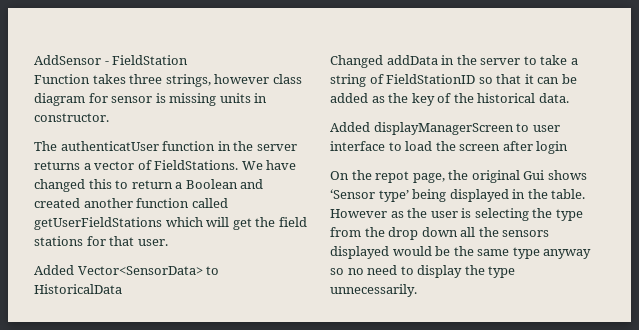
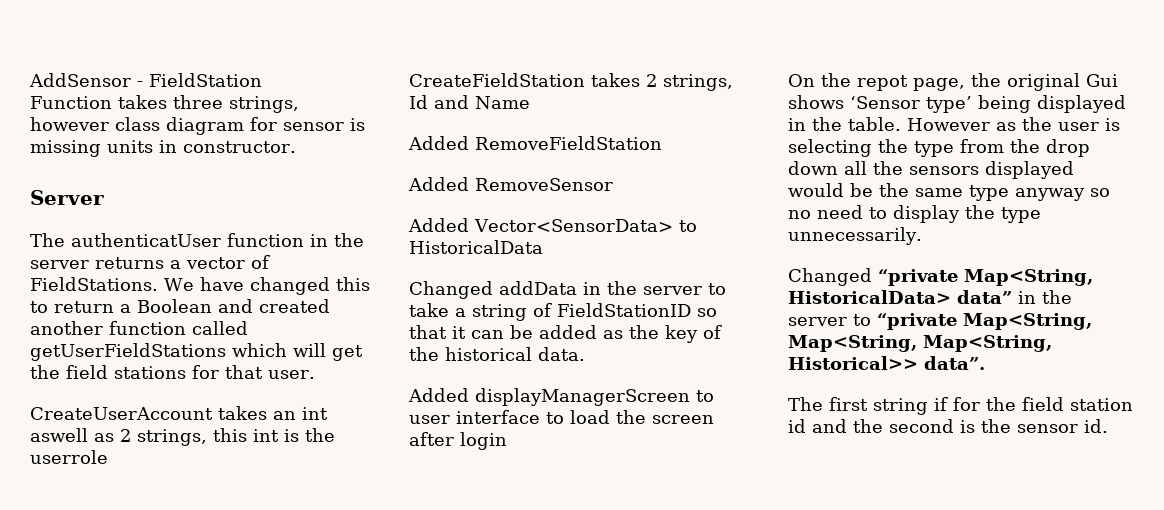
(109, 117) none -> [30,190,104,205] // Server
(168, 242) none -> [30,406,328,420] [30,428,335,446] [30,450,108,464] [409,73,733,91] [409,95,530,109] [408,136,662,150] [408,177,613,191] // CreateUserAccount takes an int aswell as 2 strings, this int is the userrole // CreateFieldStation takes 2 strings, Id and Name // Added RemoveFieldStation // Added RemoveSensor
(417, 290) none -> [788,268,1093,286] [788,290,1072,304] [788,313,1092,330] [788,335,1052,352] [788,356,985,370] [788,397,1133,415] [788,419,1108,433] // Changed “private Map<String, HistoricalData> data” in the server to “private Map<String, Map<String, Map<String, Historical>> data”. // The first string if for the field station id and the second is the sensor id.

